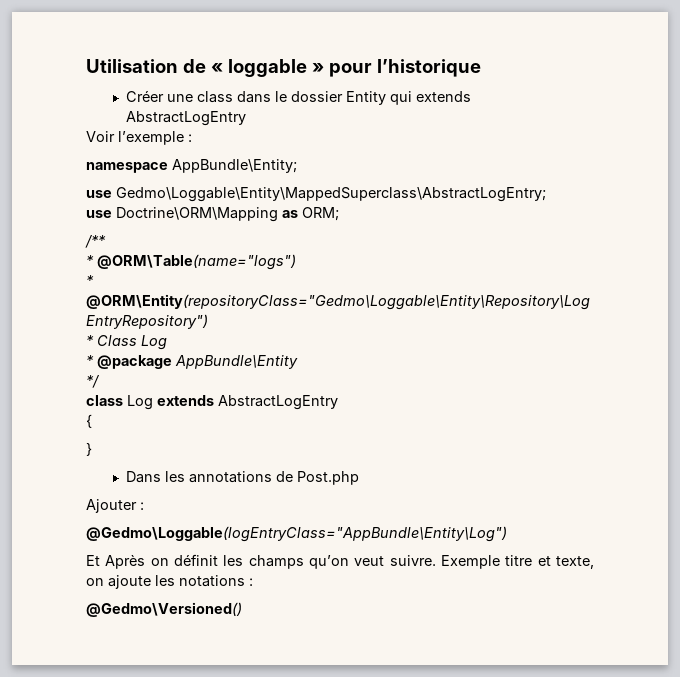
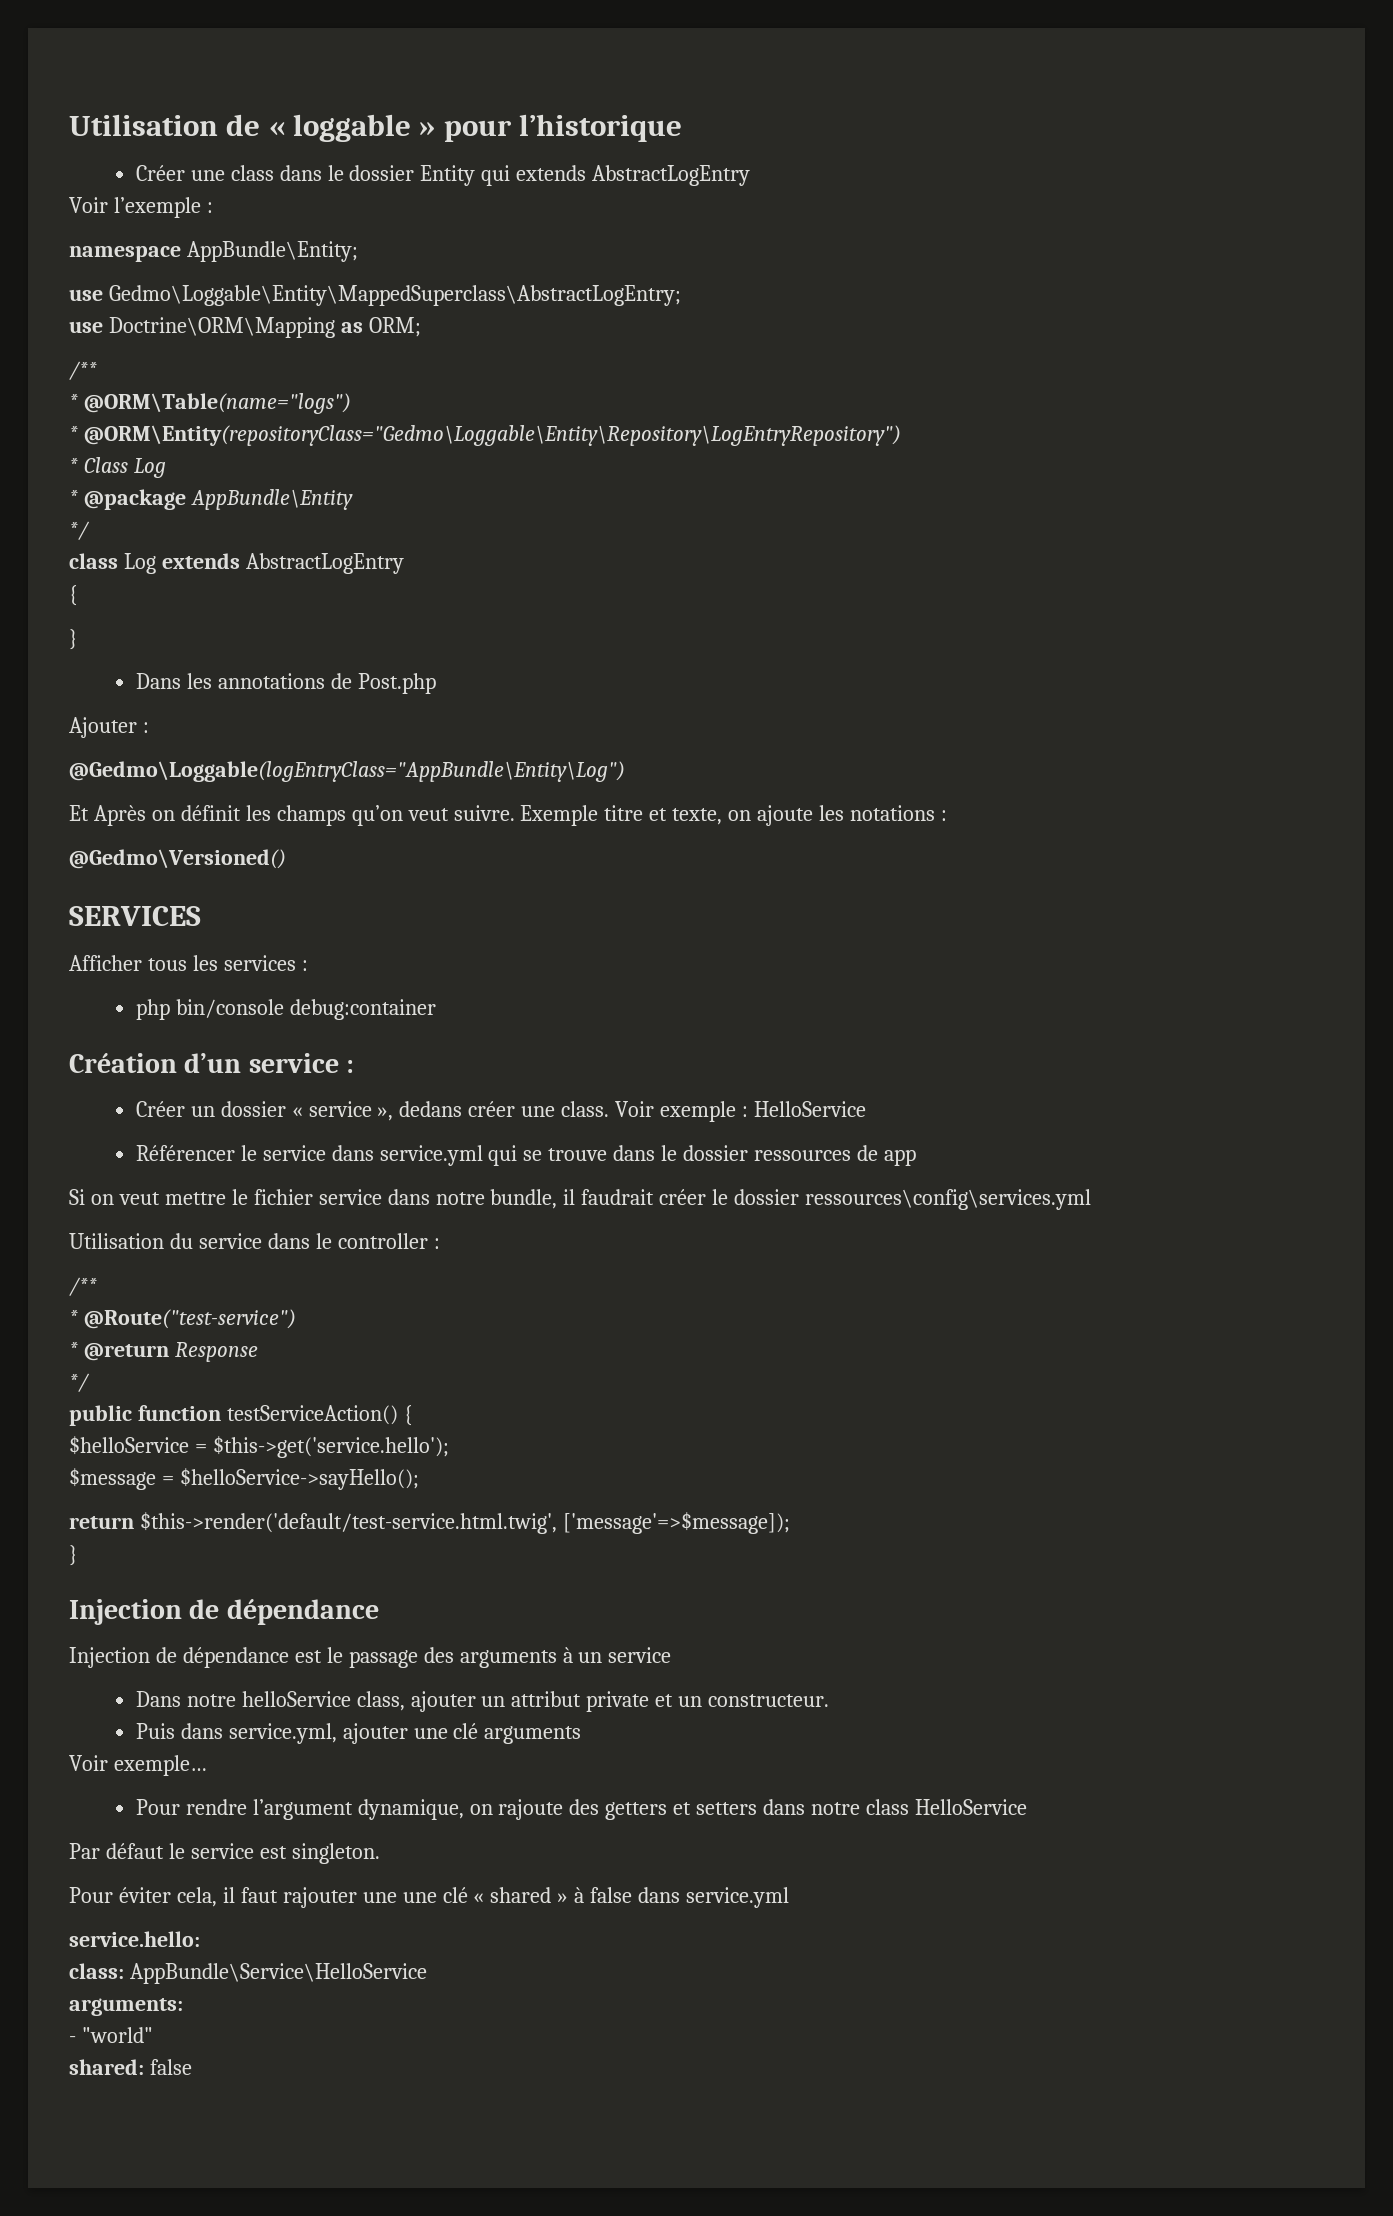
(242, 609) none -> [69,906,201,926] [69,955,308,971] [135,999,436,1020] [69,1053,355,1073] [135,1101,866,1122] [135,1145,916,1166] [69,1189,1092,1210] [69,1233,440,1249] [69,1277,97,1296] [69,1309,296,1329] [69,1342,258,1362] [69,1373,90,1392] [69,1405,413,1426] [69,1436,449,1458] [69,1468,419,1490] [69,1512,790,1534] [69,1545,78,1566] [69,1599,379,1625] [69,1647,672,1668] [135,1691,830,1712] [135,1723,582,1744] [69,1755,207,1776] [135,1799,1027,1820] [69,1843,380,1864] [69,1887,790,1908] [69,1931,200,1947] [69,1963,427,1984] [69,1998,183,2016] [69,2027,153,2043] [69,2059,192,2075] // SERVICES // Afficher tous les services : // php bin/console debug:container // Création d’un service : // Créer un dossier « service », dedans créer une class. Voir exemple : HelloService // Référencer le service dans service.yml qui se trouve dans le dossier ressources de app // Si on veut mettre le fichier service dans notre bundle, il faudrait créer le dossier ressources\config\services.yml // Utilisation du service dans le controller : // /** // * @Route("test-service") // * @return Response // */ // public function testServiceAction() { // $helloService = $this->get('service.hello'); // $message = $helloService->sayHello(); // return $this->render('default/test-service.html.twig', ['message'=>$message]); // } // Injection de dépendance // Injection de dépendance est le passage des arguments à un service // Dans notre helloService class, ajouter un attribut private et un constructeur. // Puis dans service.yml, ajouter une clé arguments // Voir exemple… // Pour rendre l’argument dynamique, on rajoute des getters et setters dans notre class HelloService // Par défaut le service est singleton. // Pour éviter cela, il faut rajouter une une clé « shared » à false dans service.yml // service.hello: // class: AppBundle\Service\HelloService // arguments: // - "world" // shared: false

